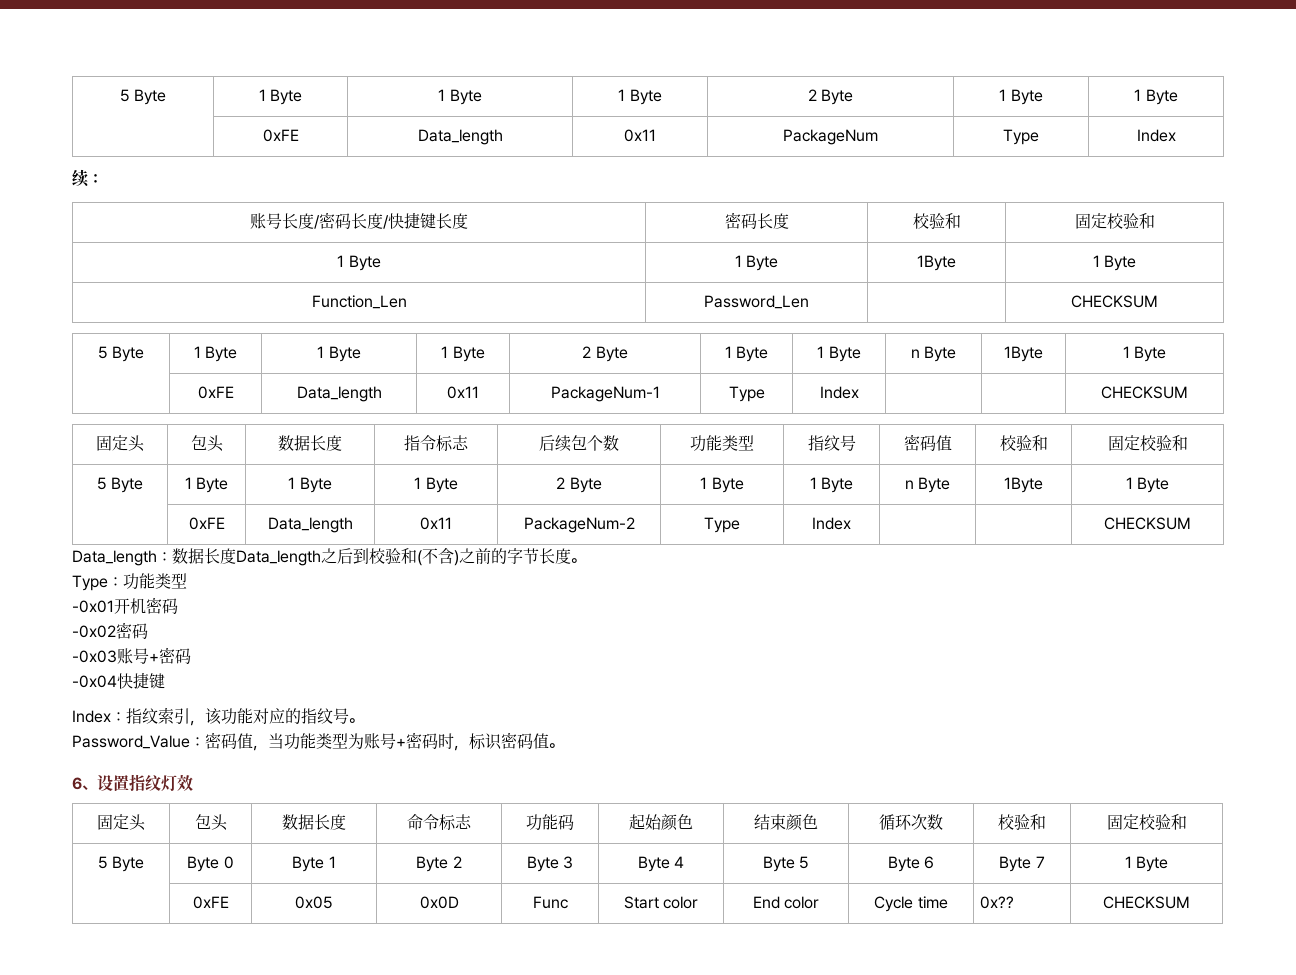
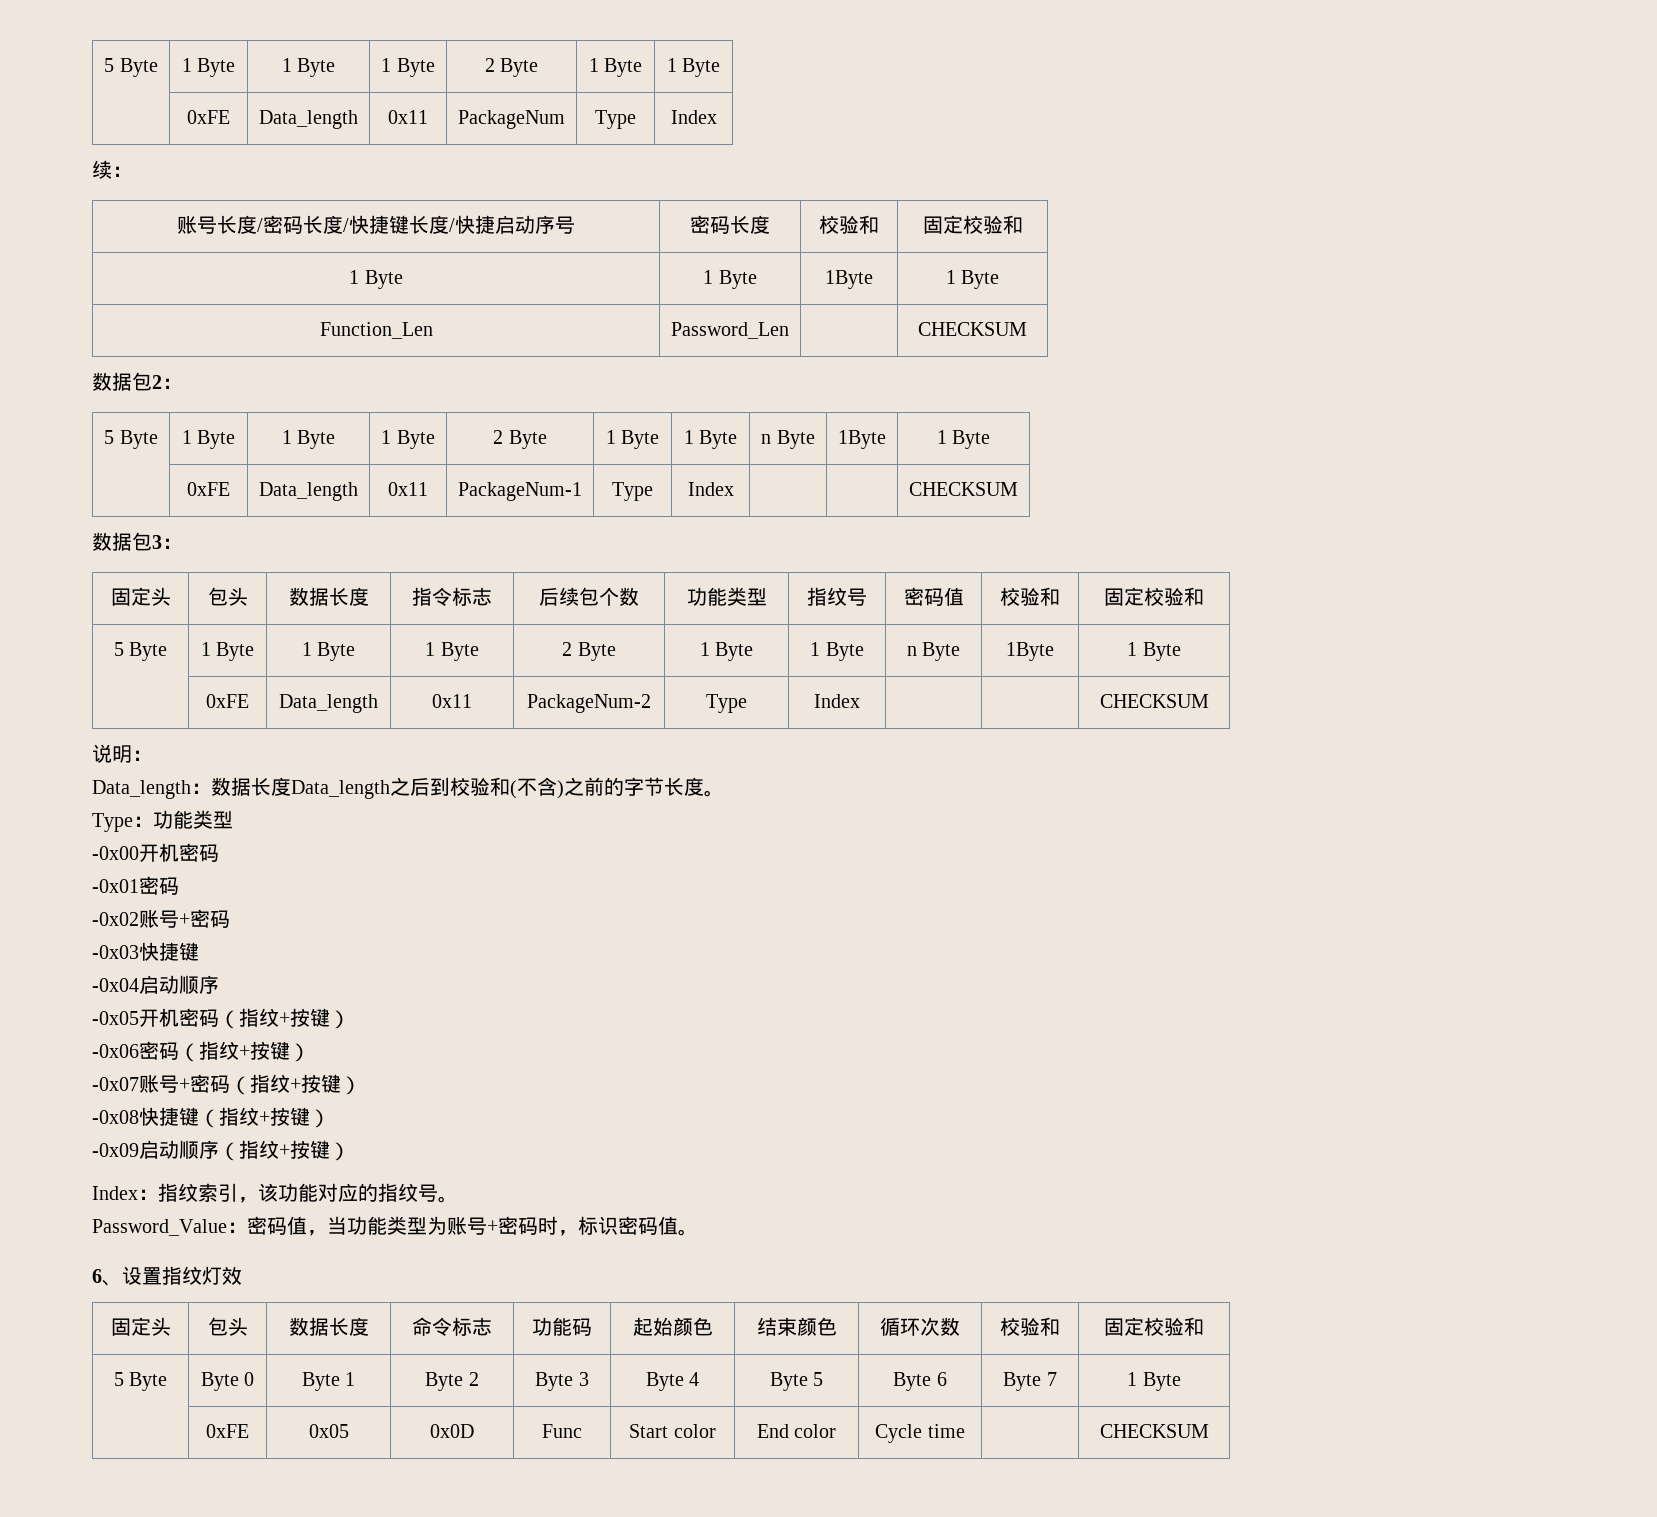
(468, 221) none -> [449,215,575,234] /快捷启动序号
(1158, 301) none -> [92,372,182,391] // 数据包2：
(1188, 392) none -> [92,532,182,551] // 数据包3：
(1191, 523) none -> [92,744,152,763] // 说明：
[72,600,114,613] -0x01 -> [92,846,139,860] -0x00
[72,622,148,639] [72,650,117,663] -0x02密码 // -0x03 -> [92,876,179,895] [92,912,139,926] -0x01密码 // -0x02
[72,672,165,689] -0x04快捷键 -> [92,942,199,961] [92,975,219,994] [92,1008,350,1029] [92,1041,310,1062] [92,1074,361,1095] [92,1107,330,1128] [92,1140,350,1161] -0x03快捷键 // -0x04启动顺序 // -0x05开机密码（指纹+按键） // -0x06密码（指纹+按键） // -0x07账号+密码（指纹+按键） // -0x08快捷键（指纹+按键） // -0x09启动顺序（指纹+按键）
[980,896,1015,909] 0x?? -> (965, 1431) none

